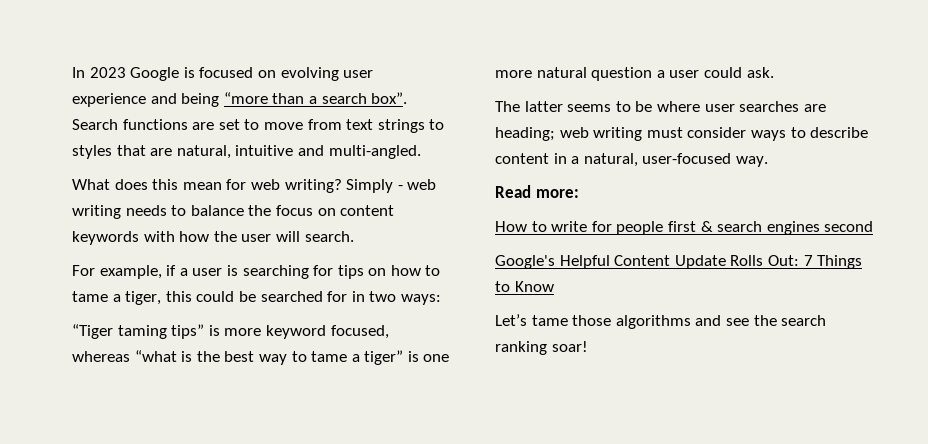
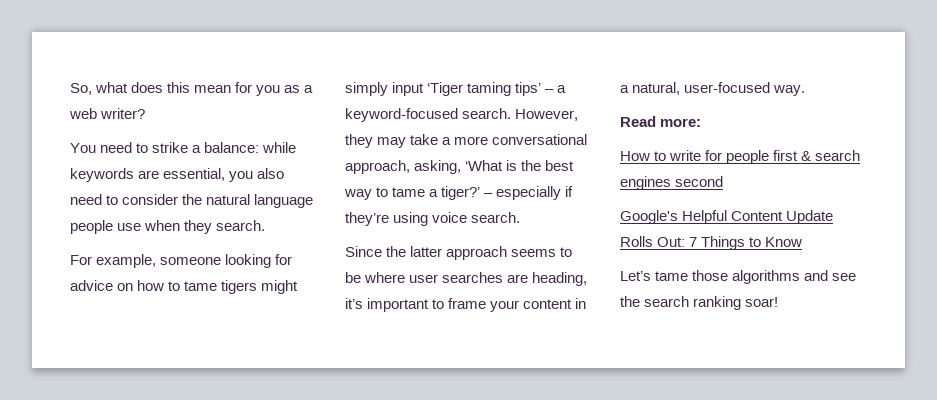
[72,67,374,81] [72,92,408,107] [72,119,445,133] [72,145,421,159] [72,179,437,193] [72,205,395,219] [72,231,354,245] [72,265,441,279] [72,291,441,305] [72,324,389,339] [72,350,177,362] In 2023 Google is focused on evolving user experience and being “more than a search box”. Search functions are set to move from text strings to styles that are natural, intuitive and multi-angled. // What does this mean for web writing? Simply - web writing needs to balance the focus on content keywords with how the user will search. // For example, if a user is searching for tips on how to tame a tiger, this could be searched for in two ways: // “Tiger taming tips” is more keyword focused, whereas “what -> [70,82,314,96] [69,108,146,119] [70,142,297,153] [70,168,285,182] [70,194,314,208] [70,220,266,234] [70,254,293,268] [70,280,299,294] [345,82,567,96] [345,108,579,122] [345,134,588,148] [345,160,504,174] So, what does this mean for you as a web writer? // You need to strike a balance: while keywords are essential, you also need to consider the natural language people use when they search. // For example, someone looking for advice on how to tame tigers might simply input ‘Tiger taming tips’ – a keyword-focused search. However, they may take a more conversational approach, asking, ‘What
[364,350,450,365] [495,67,774,81] [495,101,563,112] tiger” is one more natural question a user could ask. // The latter -> [441,186,574,200] [345,212,521,226] [345,246,508,260] tiger?’ – especially if they’re using voice search. // Since the latter approach
[495,127,869,141] heading; web writing must consider ways to describe -> [532,272,588,286] [345,298,520,312] heading, it’s important to frame your

